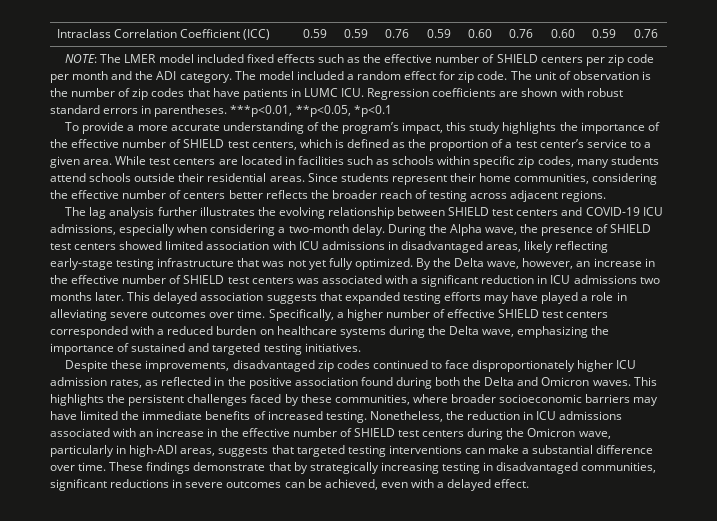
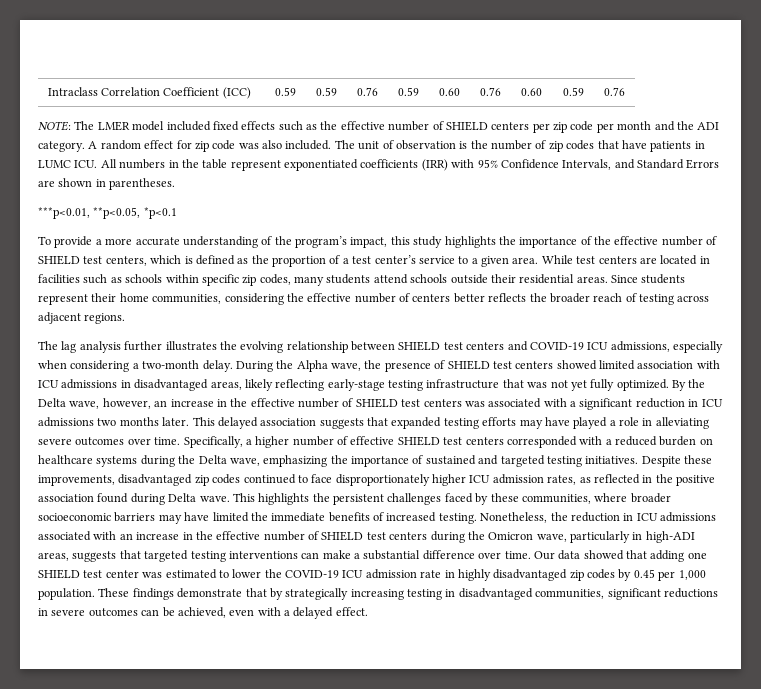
[234,71,508,83] The model included a random effect for zip code. -> [88,140,332,152] A random effect for zip code was also included.
[367,88,623,100] [50,105,139,114] Regression coefficients are shown with robust standard errors -> [100,159,720,171] [38,178,93,187] All numbers in the table represent exponentiated coefficients (IRR) with 95% Confidence Intervals, and Standard Errors are shown
(228, 111) none -> (176, 184) //
(361, 347) // -> (639, 460) none
[435,377,631,386] both the Delta and Omicron waves. -> [168,493,230,502] Delta wave.
(107, 466) none -> [533,550,707,562] [38,569,706,581] [38,588,95,600] Our data showed that adding one SHIELD test center was estimated to lower the COVID-19 ICU admission rate in highly disadvantaged zip codes by 0.45 per 1,000 population.

